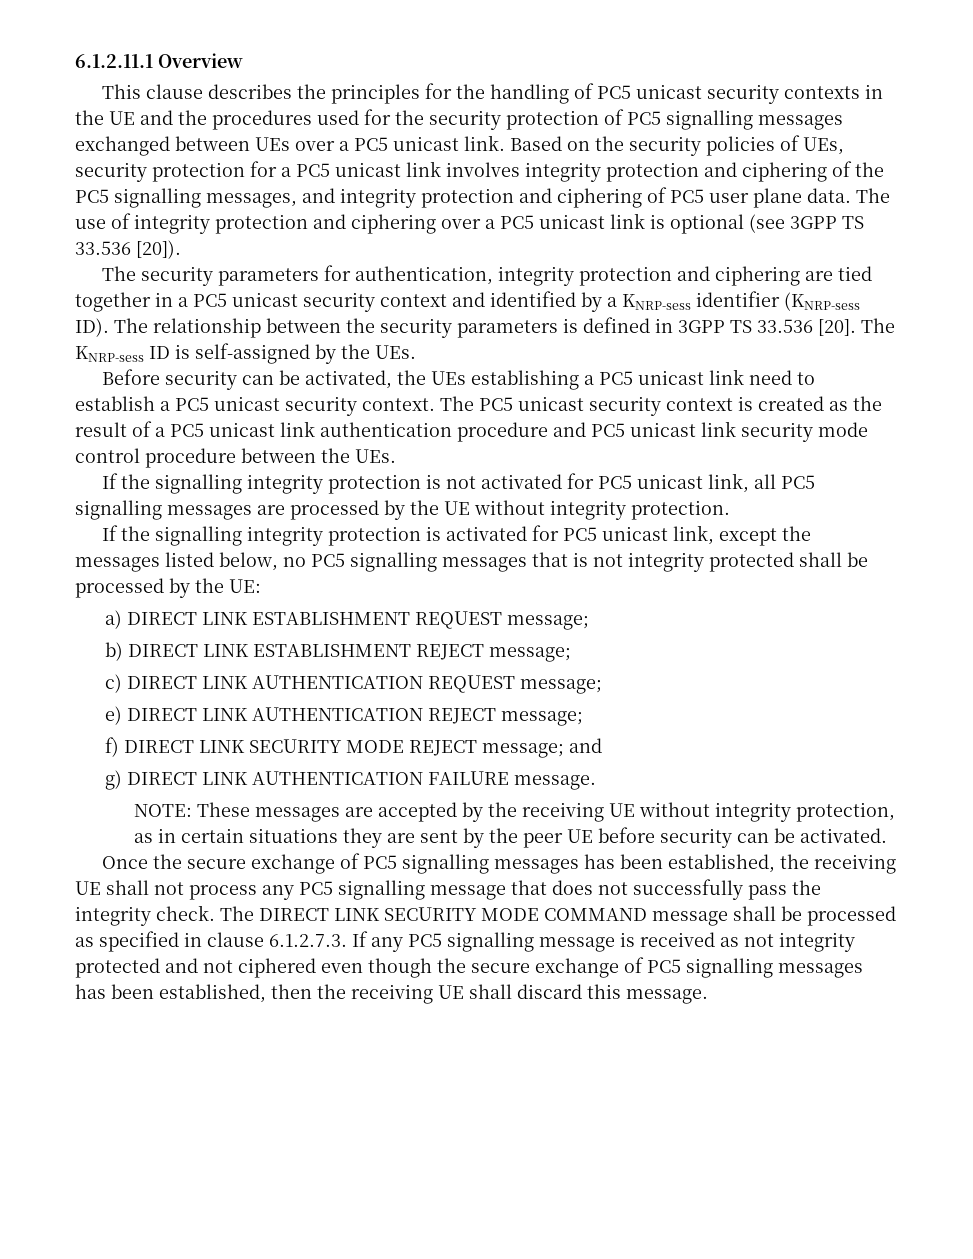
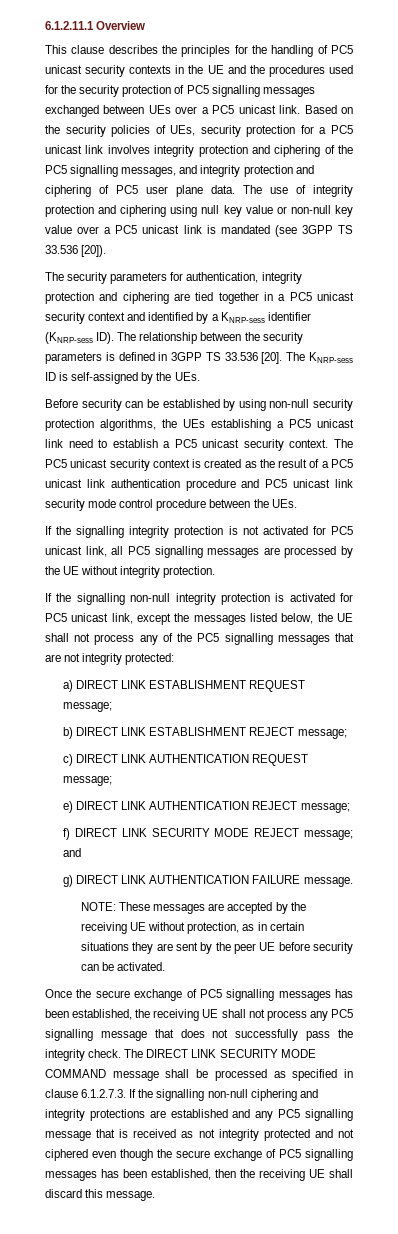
(436, 224) none -> [170,205,353,217] [45,225,72,234] using null key value or non-null key value
[670,214,744,234] optional -> [220,225,270,234] mandated
[304,370,392,389] activated, -> [162,399,353,411] [45,419,156,431] established by using non-null security protection algorithms,
(242, 536) none -> [130,593,171,602] non-null
[283,557,306,567] no -> [317,613,353,622] [45,633,193,645] the UE shall not process any of the
[573,552,868,572] [75,578,261,598] is not integrity protected shall be processed by the UE: -> [45,653,175,665] are not integrity protected:
[715,802,792,822] integrity -> (186, 926) none
[371,932,615,952] any PC5 signalling message -> [138,1089,318,1101] [45,1109,353,1121] [45,1129,116,1141] the signalling non-null ciphering and integrity protections are established and any PC5 signalling message that

